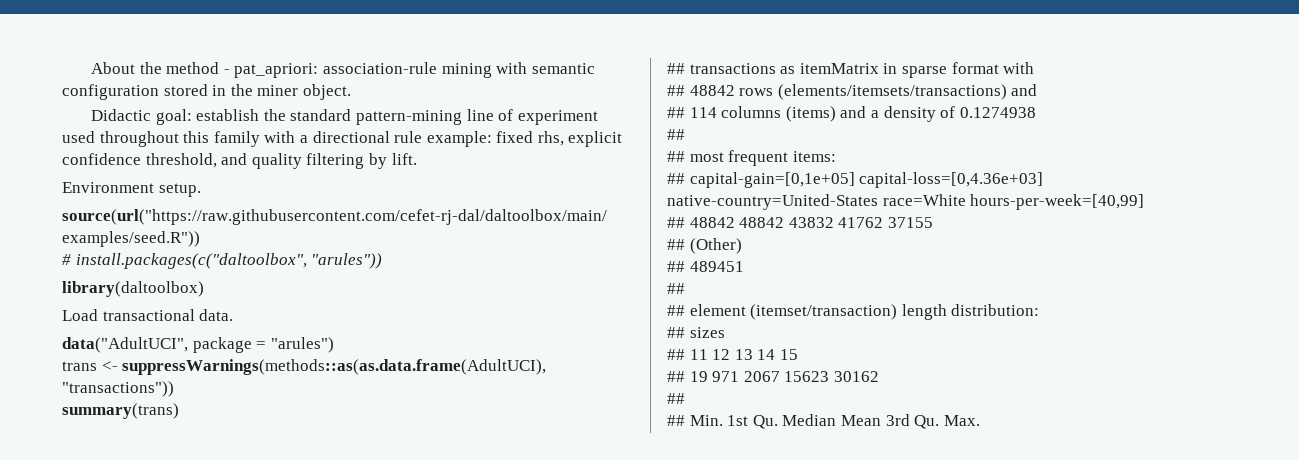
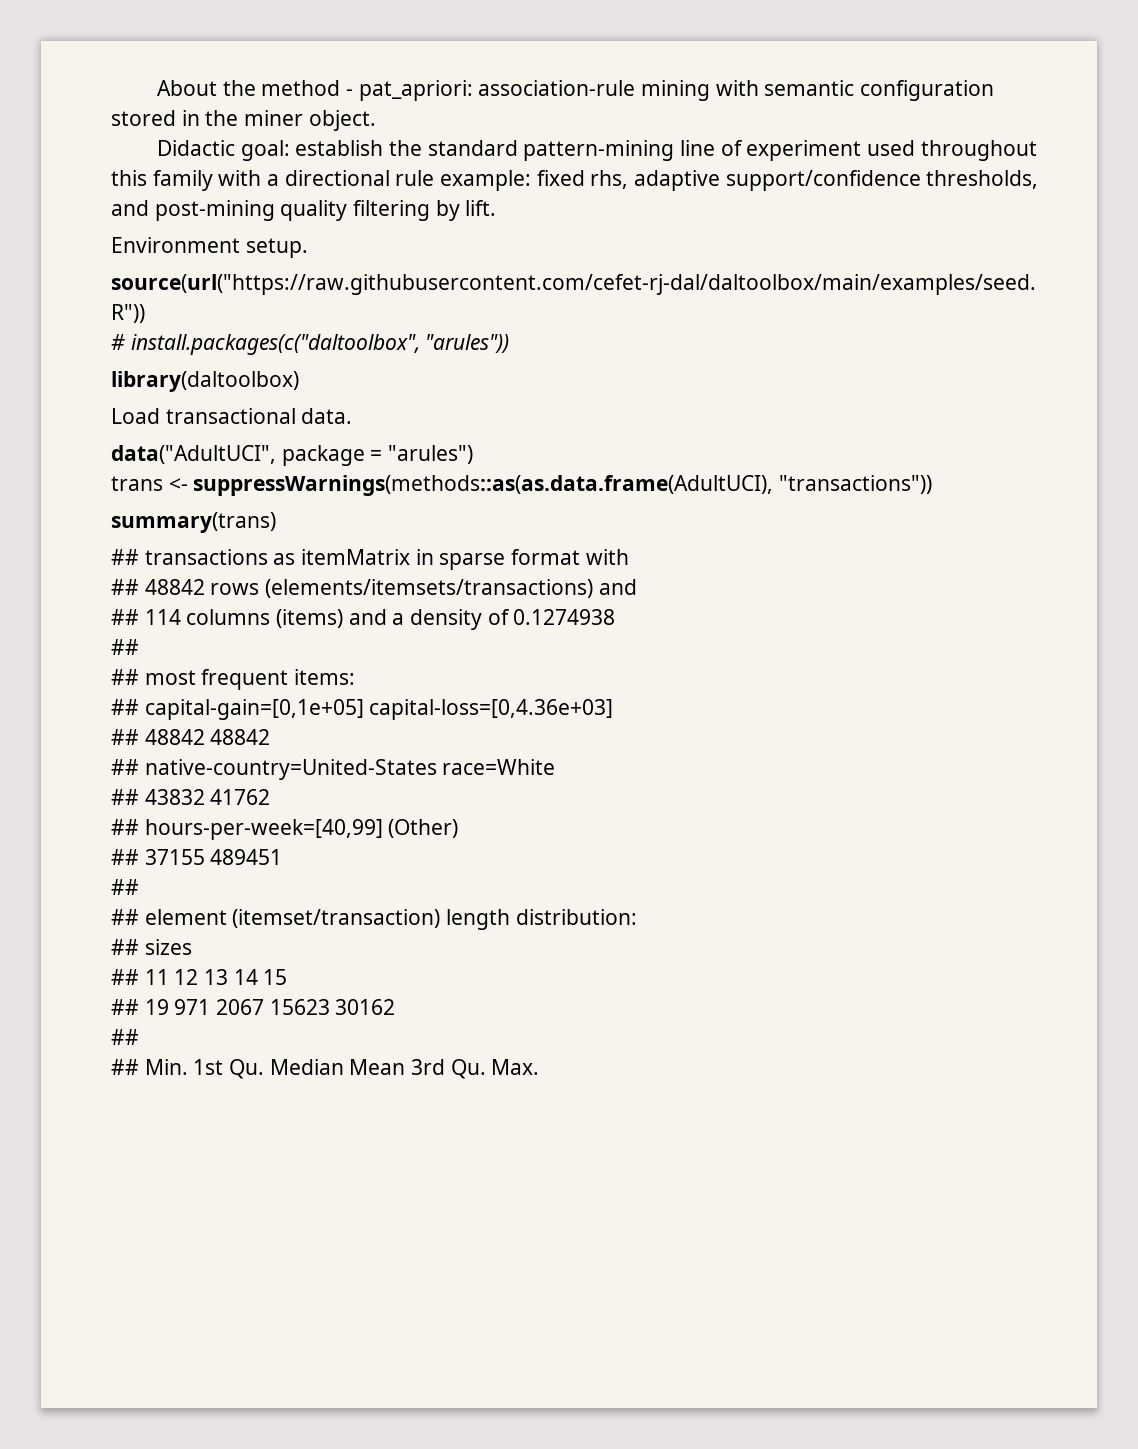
[568,131,623,147] [62,153,248,168] explicit confidence threshold, and -> [634,170,1039,191] [111,200,275,221] adaptive support/confidence thresholds, and post-mining
[667,194,1145,210] native-country=United-States race=White hours-per-week=[40,99] -> (614, 709) none
(785, 222) none -> [111,759,556,780] [111,789,139,805] // ## native-country=United-States race=White // ##
[887,217,933,228] [667,239,685,250] 37155 // ## -> [111,819,383,840] // ## hours-per-week=[40,99]
(685, 266) none -> [144,849,205,865] 37155

